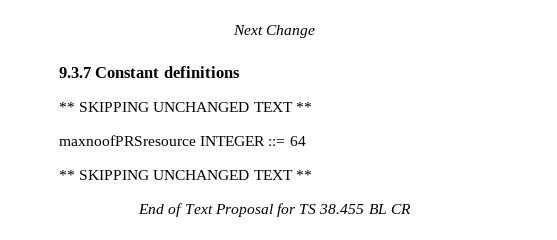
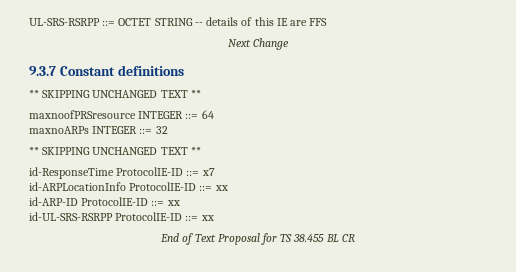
(232, 30) none -> [29,17,328,26] UL-SRS-RSRPP ::= OCTET STRING -- details of this IE are FFS //
[59,170,312,180] // ** SKIPPING UNCHANGED TEXT ** -> [29,126,168,134] [29,147,201,155] [29,167,215,179] [29,182,228,191] [29,197,180,206] [29,212,214,221] // maxnoARPs INTEGER ::= 32 // ** SKIPPING UNCHANGED TEXT ** // id-ResponseTime ProtocolIE-ID ::= x7 // id-ARPLocationInfo ProtocolIE-ID ::= xx // id-ARP-ID ProtocolIE-ID ::= xx // id-UL-SRS-RSRPP ProtocolIE-ID ::= xx

